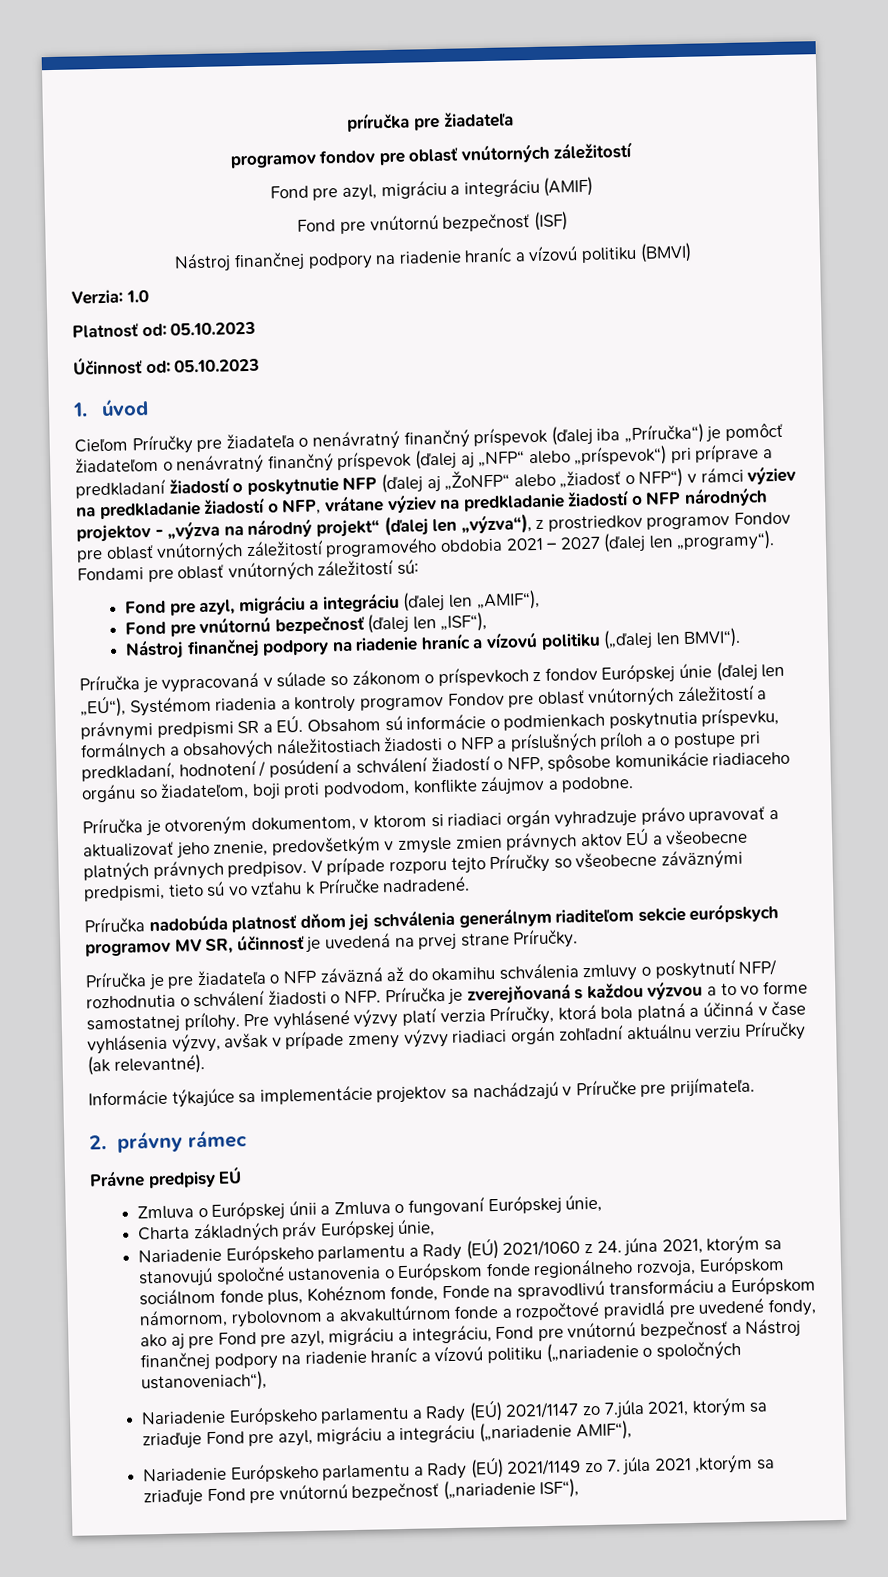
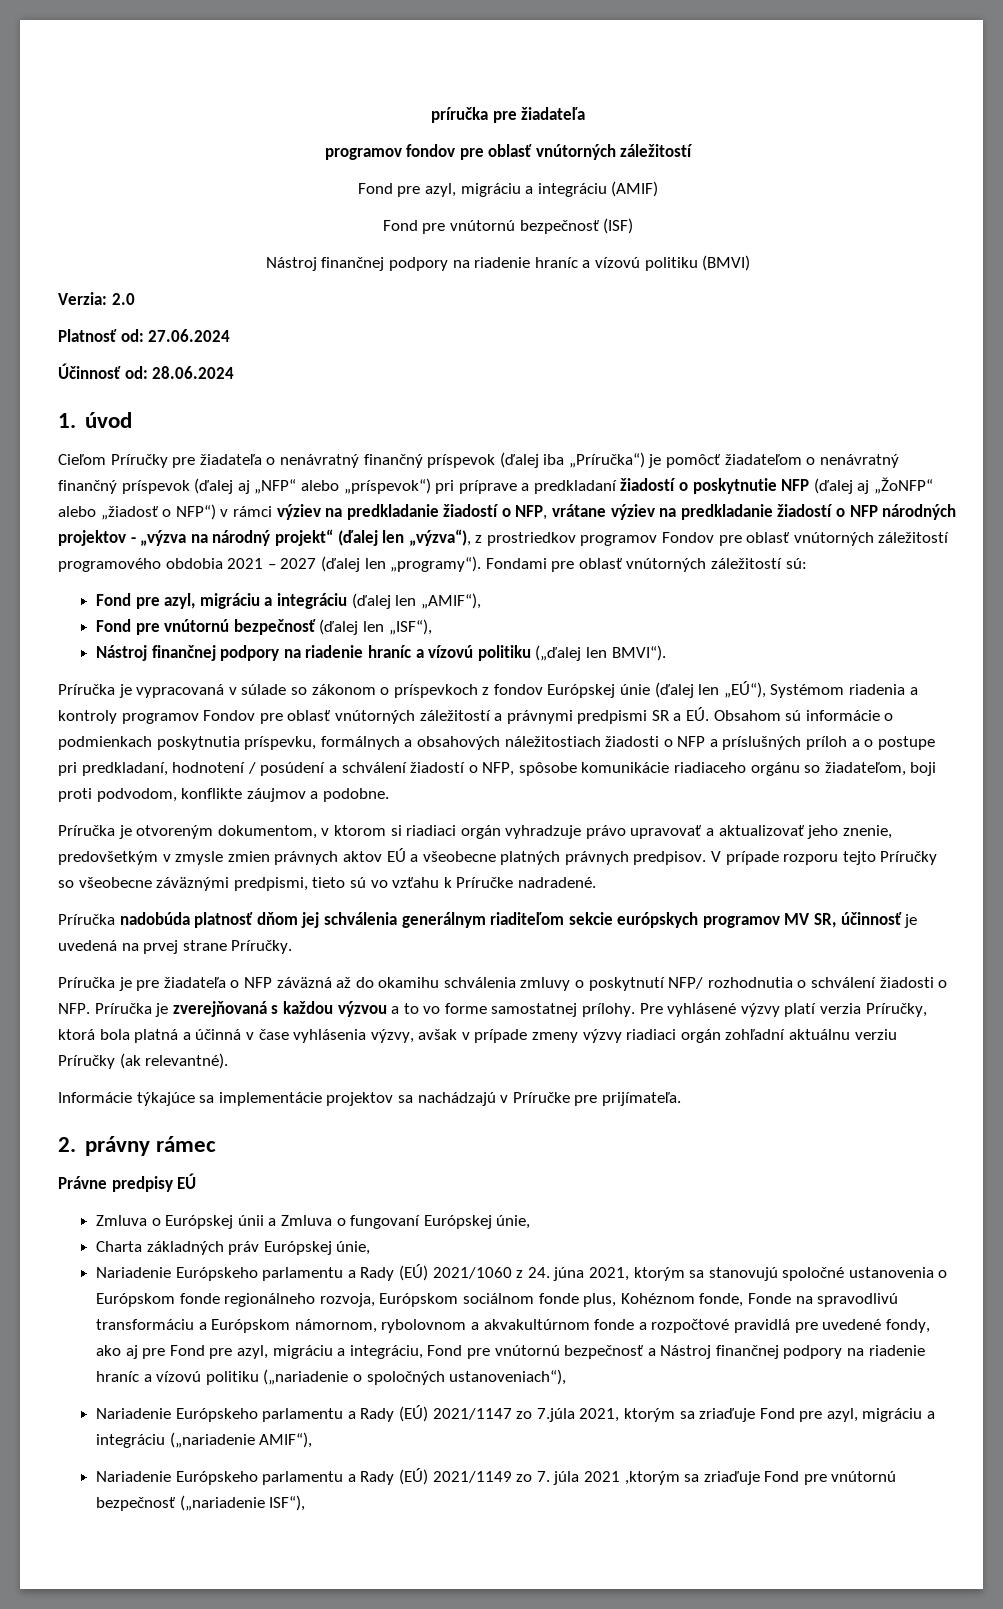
[125,290,149,303] 1.0 -> [111,293,135,305] 2.0
[170,321,257,336] 05.10.2023 -> [148,329,231,342] 27.06.2024
[174,358,261,373] 05.10.2023 -> [152,366,235,379] 28.06.2024

